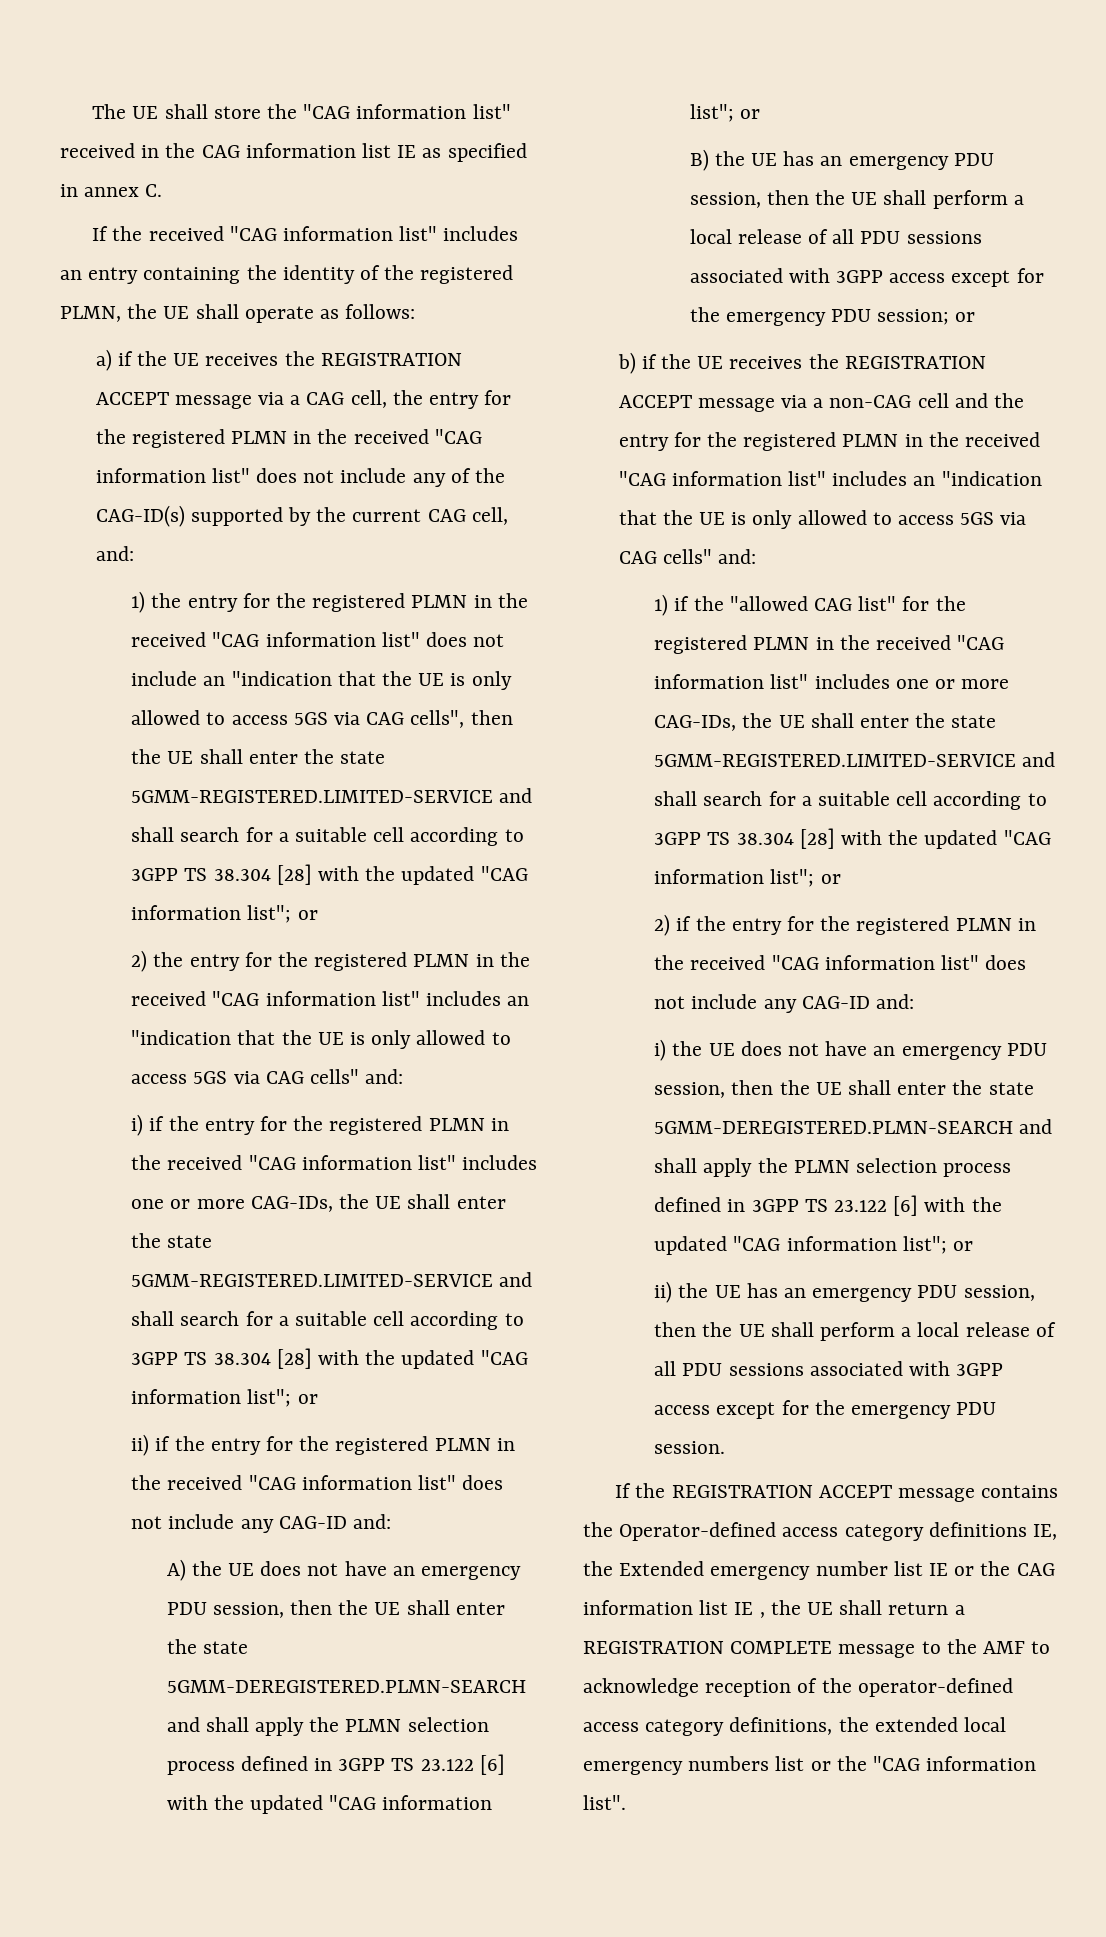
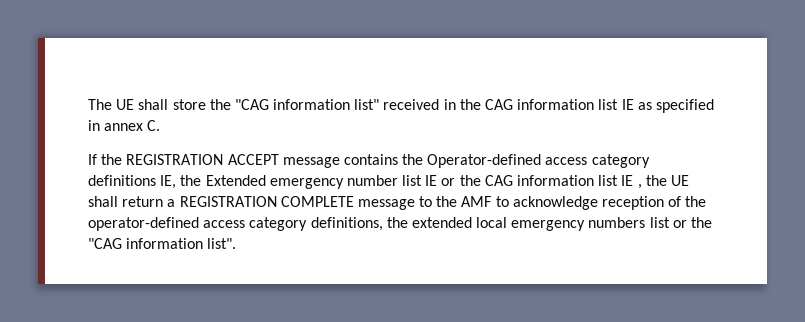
[92,226,519,241] [60,265,514,284] [60,304,416,323] [95,349,462,371] [95,390,512,409] [95,429,482,448] [95,468,506,487] [95,505,508,527] [95,546,134,561] [131,591,528,613] [131,632,505,647] [131,671,512,690] [131,710,513,728] [131,749,386,764] [131,788,533,803] [131,827,524,846] [131,864,528,885] [131,905,318,923] [131,950,530,972] [131,991,530,1006] [131,1030,511,1049] [131,1069,404,1084] [131,1114,509,1136] [131,1155,538,1170] [131,1194,506,1212] [131,1233,213,1248] [131,1272,533,1287] [131,1311,524,1330] [131,1348,528,1369] [131,1389,318,1407] [131,1434,515,1456] [131,1475,504,1490] [131,1514,391,1533] [166,1559,522,1581] [166,1600,505,1618] [166,1639,248,1654] [166,1680,526,1693] [166,1717,489,1736] [166,1754,505,1775] [166,1795,493,1814] [689,104,760,122] [689,149,994,171] [689,190,1024,209] [689,229,982,244] [689,268,1044,287] [689,307,976,326] [617,352,986,374] [618,393,1025,412] [618,432,1041,451] [618,471,1042,486] [618,510,1027,529] [618,549,756,564] [654,594,966,616] [654,635,1005,654] [654,674,1010,689] [654,713,997,731] [654,752,1056,767] [654,791,1047,810] [654,828,1051,849] [654,869,841,887] [654,914,1036,936] [654,955,1027,970] [654,994,914,1013] [654,1039,1047,1061] [654,1080,1034,1098] [654,1119,1053,1134] [654,1158,1012,1177] [654,1195,1002,1216] [654,1236,973,1255] [654,1281,1035,1303] [654,1322,1056,1341] [654,1361,1004,1376] [654,1400,997,1419] [654,1441,726,1454] // If the received "CAG information list" includes an entry containing the identity of the registered PLMN, the UE shall operate as follows: // a) if the UE receives the REGISTRATION ACCEPT message via a CAG cell, the entry for the registered PLMN in the received "CAG information list" does not include any of the CAG-ID(s) supported by the current CAG cell, and: // 1) the entry for the registered PLMN in the received "CAG information list" does not include an "indication that the UE is only allowed to access 5GS via CAG cells", then the UE shall enter the state 5GMM-REGISTERED.LIMITED-SERVICE and shall search for a suitable cell according to 3GPP TS 38.304 [28] with the updated "CAG information list"; or // 2) the entry for the registered PLMN in the received "CAG information list" includes an "indication that the UE is only allowed to access 5GS via CAG cells" and: // i) if the entry for the registered PLMN in the received "CAG information list" includes one or more CAG-IDs, the UE shall enter the state 5GMM-REGISTERED.LIMITED-SERVICE and shall search for a suitable cell according to 3GPP TS 38.304 [28] with the updated "CAG information list"; or // ii) if the entry for the registered PLMN in the received "CAG information list" does not include any CAG-ID and: // A) the UE does not have an emergency PDU session, then the UE shall enter the state 5GMM-DEREGISTERED.PLMN-SEARCH and shall apply the PLMN selection process defined in 3GPP TS 23.122 [6] with the updated "CAG information list"; or // B) the UE has an emergency PDU session, then the UE shall perform a local release of all PDU sessions associated with 3GPP access except for the emergency PDU session; or // b) if the UE receives the REGISTRATION ACCEPT message via a non-CAG cell and the entry for the registered PLMN in the received "CAG information list" includes an "indication that the UE is only allowed to access 5GS via CAG cells" and: // 1) if the "allowed CAG list" for the registered PLMN in the received "CAG information list" includes one or more CAG-IDs, the UE shall enter the state 5GMM-REGISTERED.LIMITED-SERVICE and shall search for a suitable cell according to 3GPP TS 38.304 [28] with the updated "CAG information list"; or // 2) if the entry for the registered PLMN in the received "CAG information list" does not include any CAG-ID and: // i) the UE does not have an emergency PDU session, then the UE shall enter the state 5GMM-DEREGISTERED.PLMN-SEARCH and shall apply the PLMN selection process defined in 3GPP TS 23.122 [6] with the updated "CAG information list"; or // ii) the UE has an emergency PDU session, then the UE shall perform a local release of all PDU sessions associated with 3GPP access except for the emergency PDU session. -> (161, 125) none

